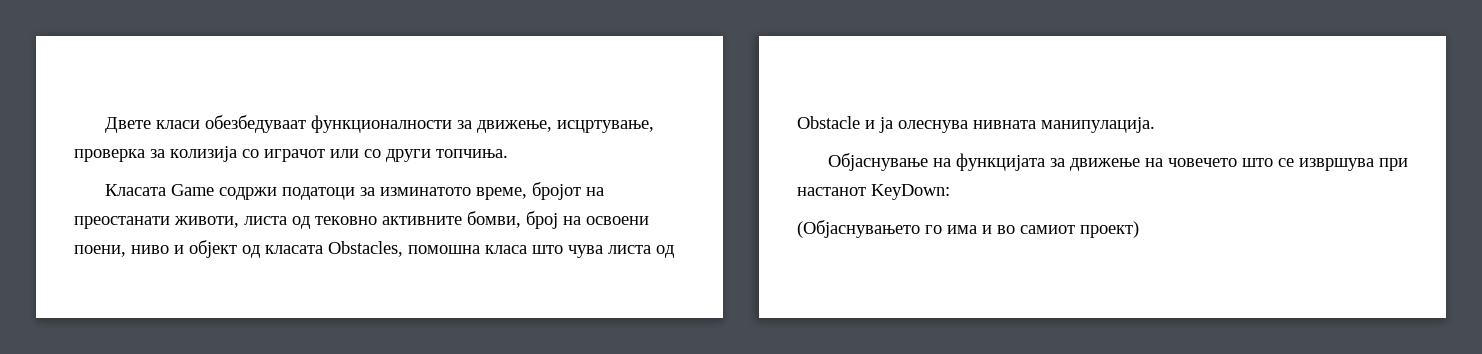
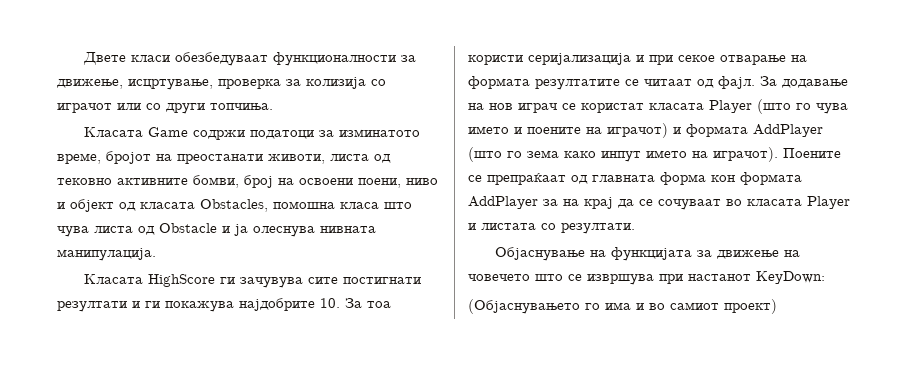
(1155, 125) none -> [83,274,421,288] [57,298,391,312] [468,53,807,65] [468,76,848,90] [468,99,848,114] [468,123,823,138] [468,147,841,162] [468,172,802,185] [468,196,850,210] [468,223,635,234] // Класата HighScore ги зачувува сите постигнати резултати и ги покажува најдобрите 10. За тоа користи серијализација и при секое отварање на формата резултатите се читаат од фајл. За додавање на нов играч се користат класата Player (што го чува името и поените на играчот) и формата AddPlayer (што го зема како инпут името на играчот). Поените се препраќаат од главната форма кон формата AddPlayer за на крај да се сочуваат во класата Player и листата со резултати.

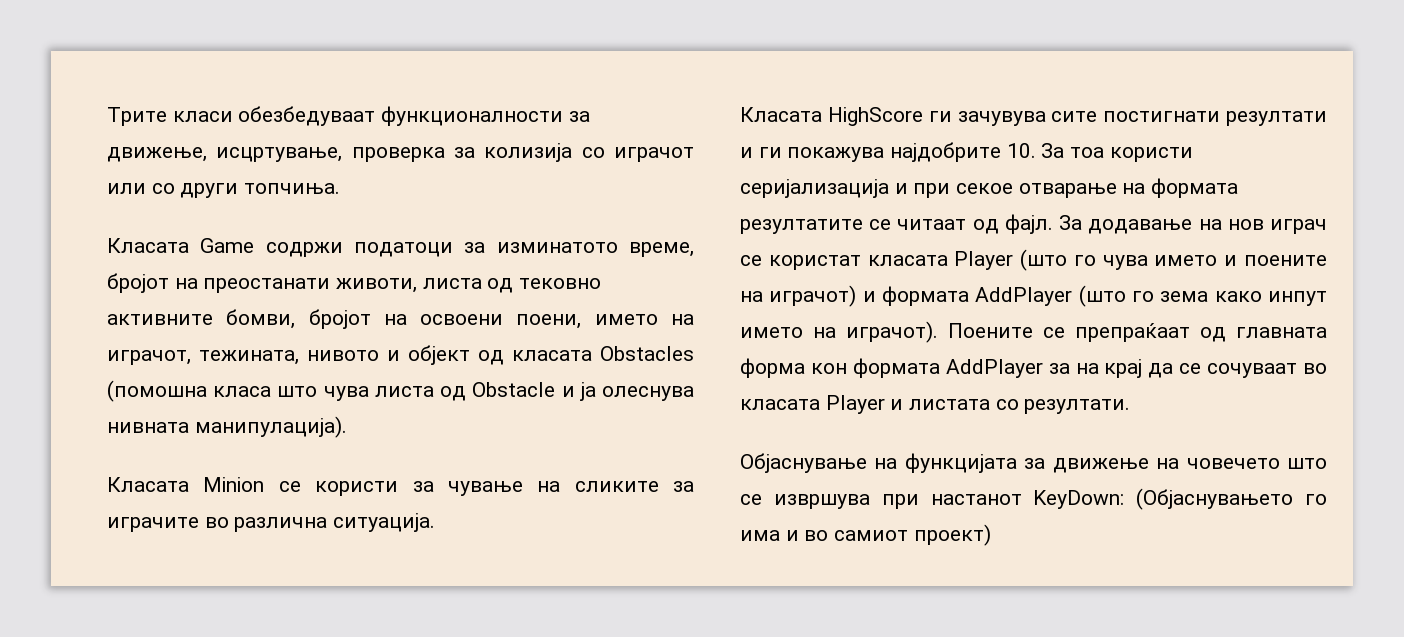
[82,52,126,65] Двете -> [107,107,167,126] Трите
[244,175,273,188] број -> [308,309,371,329] бројот
[406,178,438,185] ниво -> [594,314,694,325] [107,350,379,365] името на играчот, тежината, нивото
[200,199,335,212] Obstacles, помошна -> [600,346,694,361] [107,380,207,402] Obstacles (помошна
[57,248,156,261] манипулација. -> [194,416,347,438] [107,477,694,496] [107,513,436,532] манипулација). // Класата Minion се користи за чување на сликите за играчите во различна ситуација.
(825, 277) // -> (1125, 499) none

